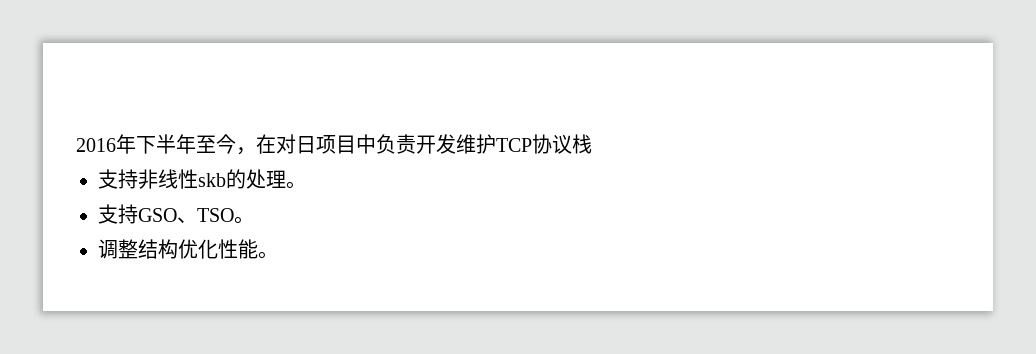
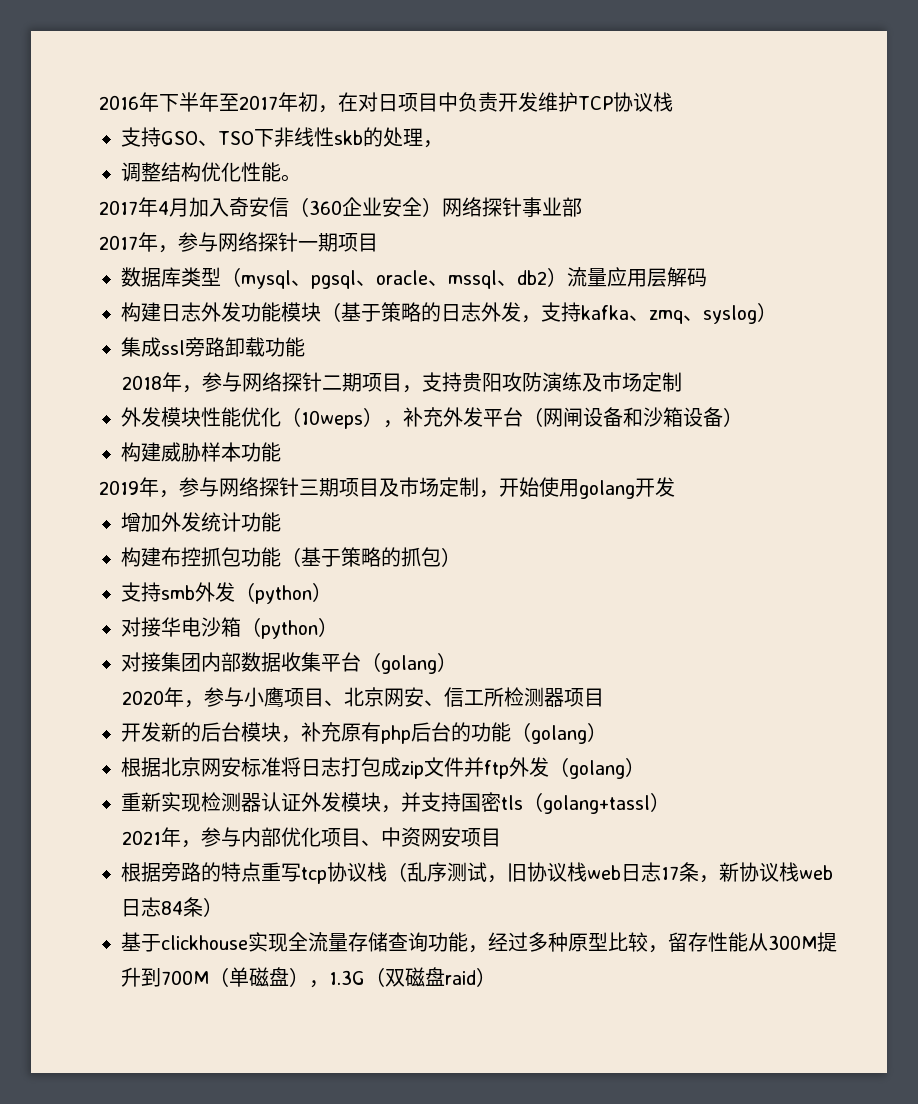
[216,134,236,154] 今 -> [239,92,318,112] 2017年初
(138, 179) none -> [161,129,274,147] GSO、TSO下
[286,181,306,189] [98,204,254,224] 。 // 支持GSO、TSO。 -> [423,140,443,148] ，
(278, 255) none -> [99,197,582,217] [99,232,378,253] [121,267,707,289] [121,302,777,324] [121,337,305,357] [121,372,682,393] [121,407,743,429] [121,442,281,462] [99,477,675,499] [121,512,281,532] [121,547,461,567] [121,582,332,604] [121,617,338,639] [121,652,457,674] [121,687,604,708] [121,722,607,744] [121,757,645,779] [121,792,670,814] [121,827,501,848] [121,862,833,884] [121,897,223,917] [121,932,837,953] [121,967,496,988] // 2017年4月加入奇安信（360企业安全）网络探针事业部 // 2017年，参与网络探针一期项目 // 数据库类型（mysql、pgsql、oracle、mssql、db2）流量应用层解码 // 构建日志外发功能模块（基于策略的日志外发，支持kafka、zmq、syslog） // 集成ssl旁路卸载功能 // 2018年，参与网络探针二期项目，支持贵阳攻防演练及市场定制 // 外发模块性能优化（10weps），补充外发平台（网闸设备和沙箱设备） // 构建威胁样本功能 // 2019年，参与网络探针三期项目及市场定制，开始使用golang开发 // 增加外发统计功能 // 构建布控抓包功能（基于策略的抓包） // 支持smb外发（python） // 对接华电沙箱（python） // 对接集团内部数据收集平台（golang） // 2020年，参与小鹰项目、北京网安、信工所检测器项目 // 开发新的后台模块，补充原有php后台的功能（golang） // 根据北京网安标准将日志打包成zip文件并ftp外发（golang） // 重新实现检测器认证外发模块，并支持国密tls（golang+tassl） // 2021年，参与内部优化项目、中资网安项目 // 根据旁路的特点重写tcp协议栈（乱序测试，旧协议栈web日志17条，新协议栈web日志84条） // 基于clickhouse实现全流量存储查询功能，经过多种原型比较，留存性能从300M提升到700M（单磁盘），1.3G（双磁盘raid）

